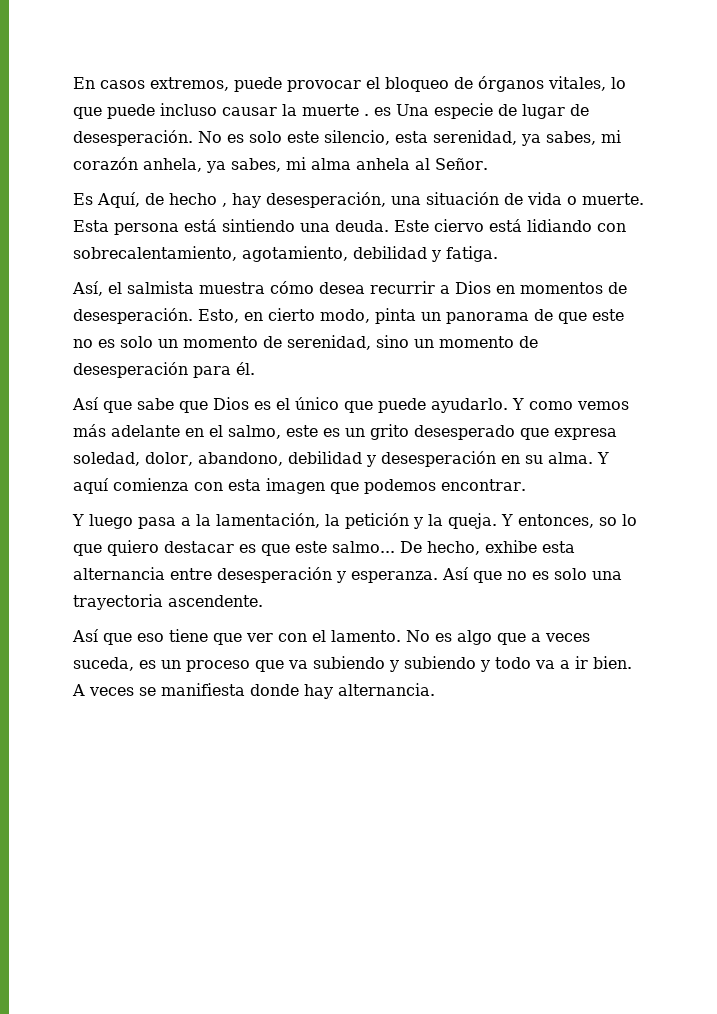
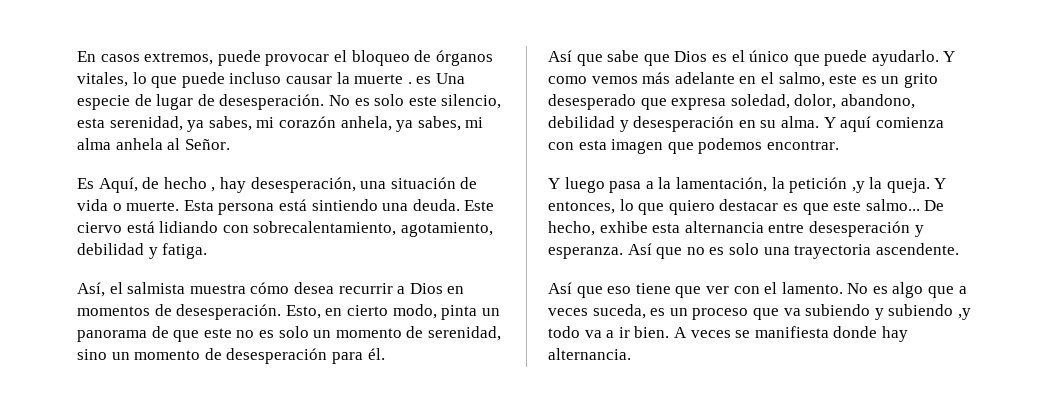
[413,517,423,529] y -> [851,181,865,193] ,y
[599,517,617,526] so -> (615, 207) none
[480,660,490,672] y -> [957,308,971,320] ,y

